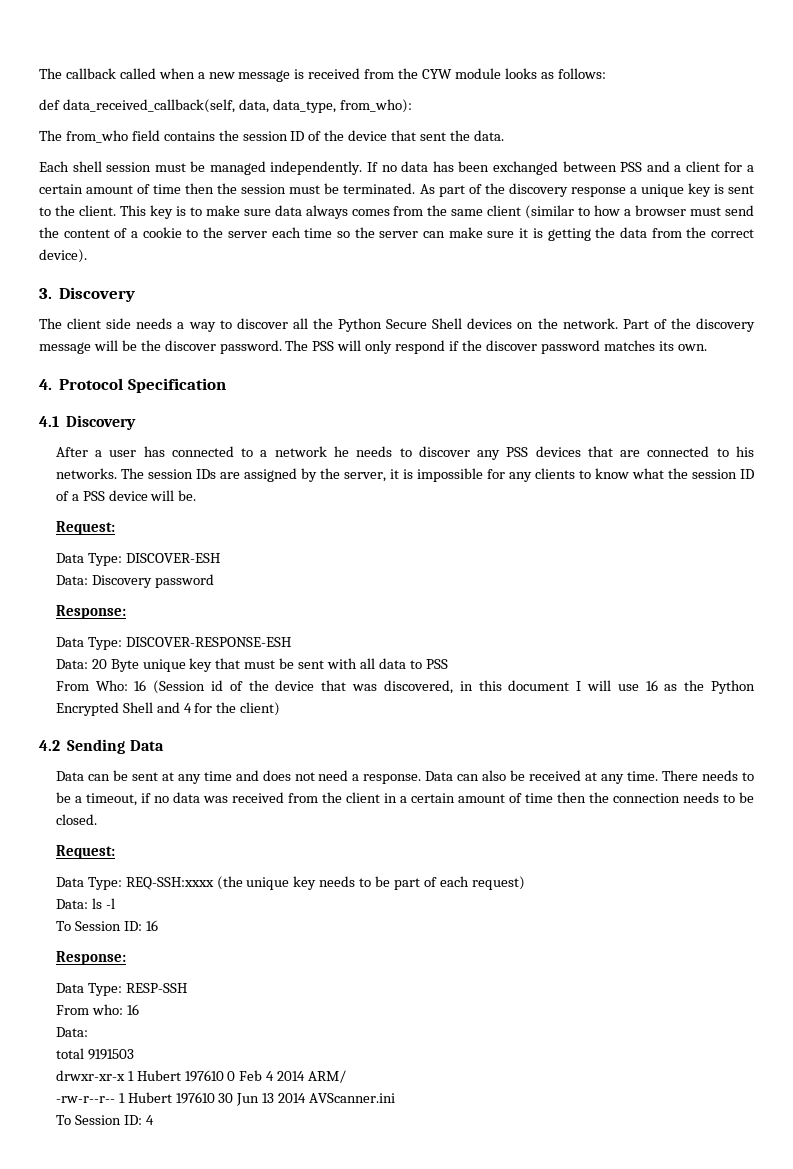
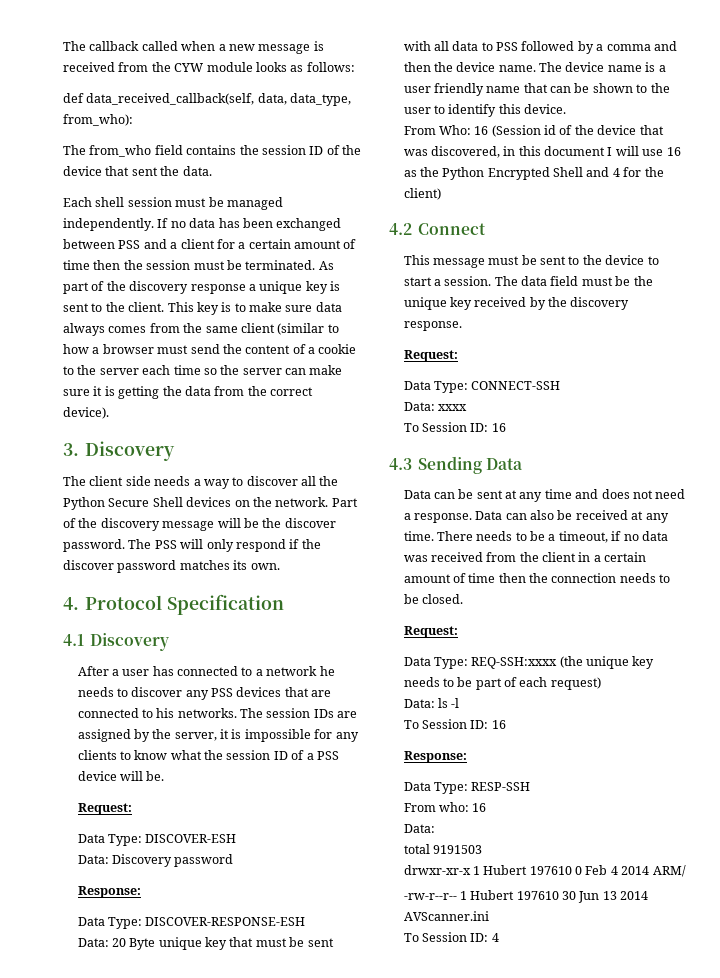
(448, 664) none -> [521,41,677,54] [403,62,666,72] [403,83,670,96] [403,104,567,117] followed by a comma and then the device name. The device name is a user friendly name that can be shown to the user to identify this device.
(60, 745) none -> [418,223,487,235] [403,255,659,268] [403,276,653,286] [403,297,630,310] [403,321,462,331] [403,350,458,362] [403,381,561,393] [403,402,467,411] [403,422,506,432] [389,458,412,470] Connect // This message must be sent to the device to start a session. The data field must be the unique key received by the discovery response. // Request: // Data Type: CONNECT-SSH // Data: xxxx // To Session ID: 16 // 4.3

